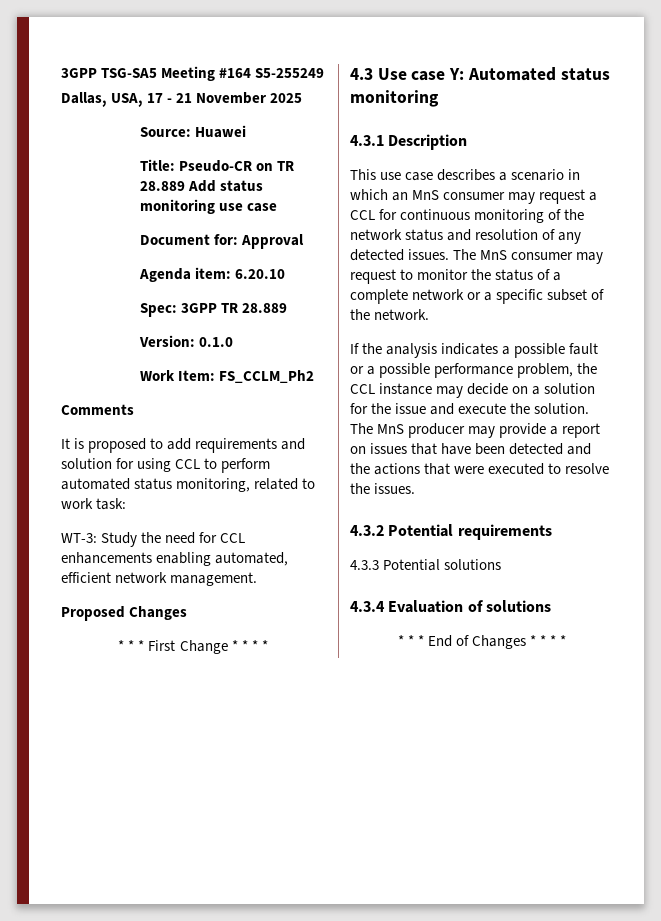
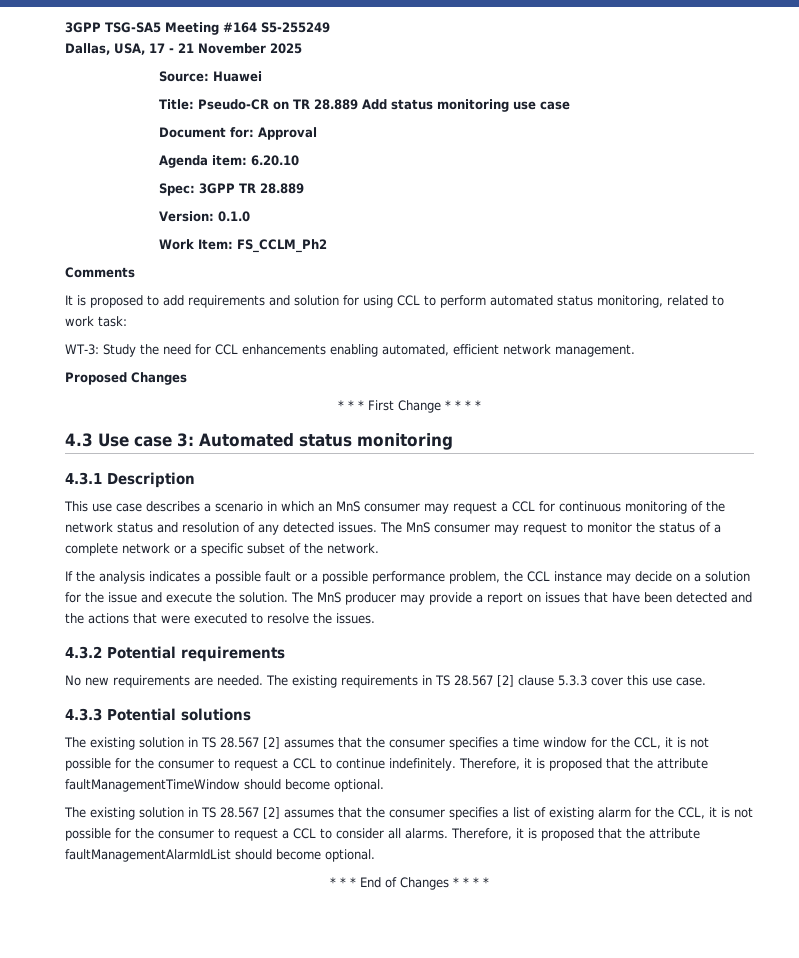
[449,68,465,80] Y: -> [177,433,194,447] 3:
[350,559,502,571] [350,600,551,613] 4.3.3 Potential solutions // 4.3.4 Evaluation of solutions -> [65,675,706,688] [65,708,251,721] [64,737,709,750] [65,758,708,771] [65,779,384,792] [64,807,753,820] [65,828,700,841] [65,849,375,862] No new requirements are needed. The existing requirements in TS 28.567 [2] clause 5.3.3 cover this use case. // 4.3.3 Potential solutions // The existing solution in TS 28.567 [2] assumes that the consumer specifies a time window for the CCL, it is not possible for the consumer to request a CCL to continue indefinitely. Therefore, it is proposed that the attribute faultManagementTimeWindow should become optional. // The existing solution in TS 28.567 [2] assumes that the consumer specifies a list of existing alarm for the CCL, it is not possible for the consumer to request a CCL to consider all alarms. Therefore, it is proposed that the attribute faultManagementAlarmIdList should become optional.

